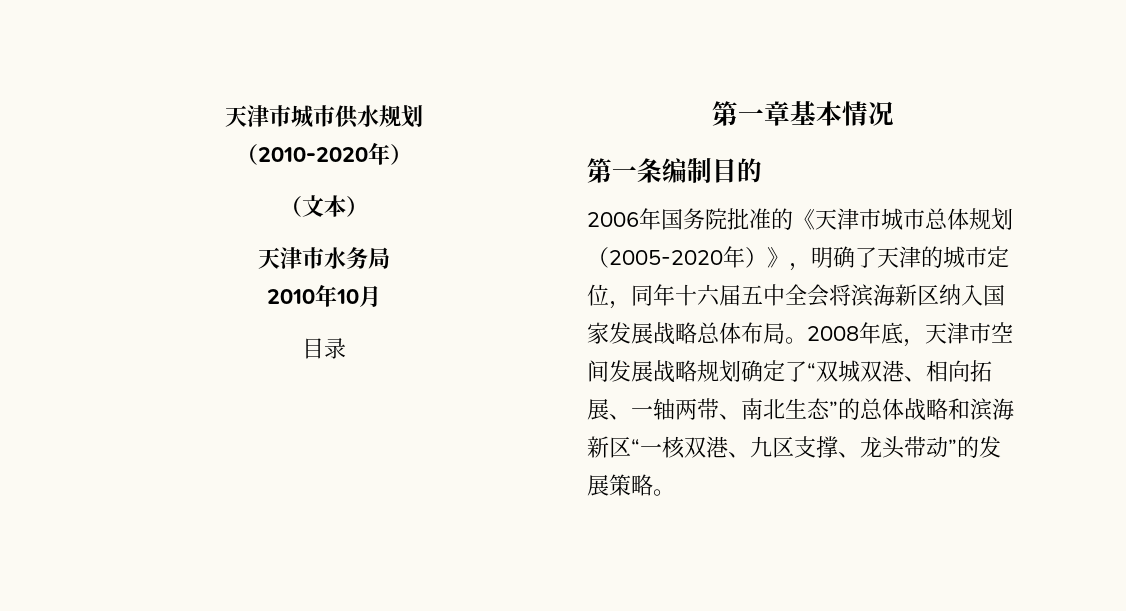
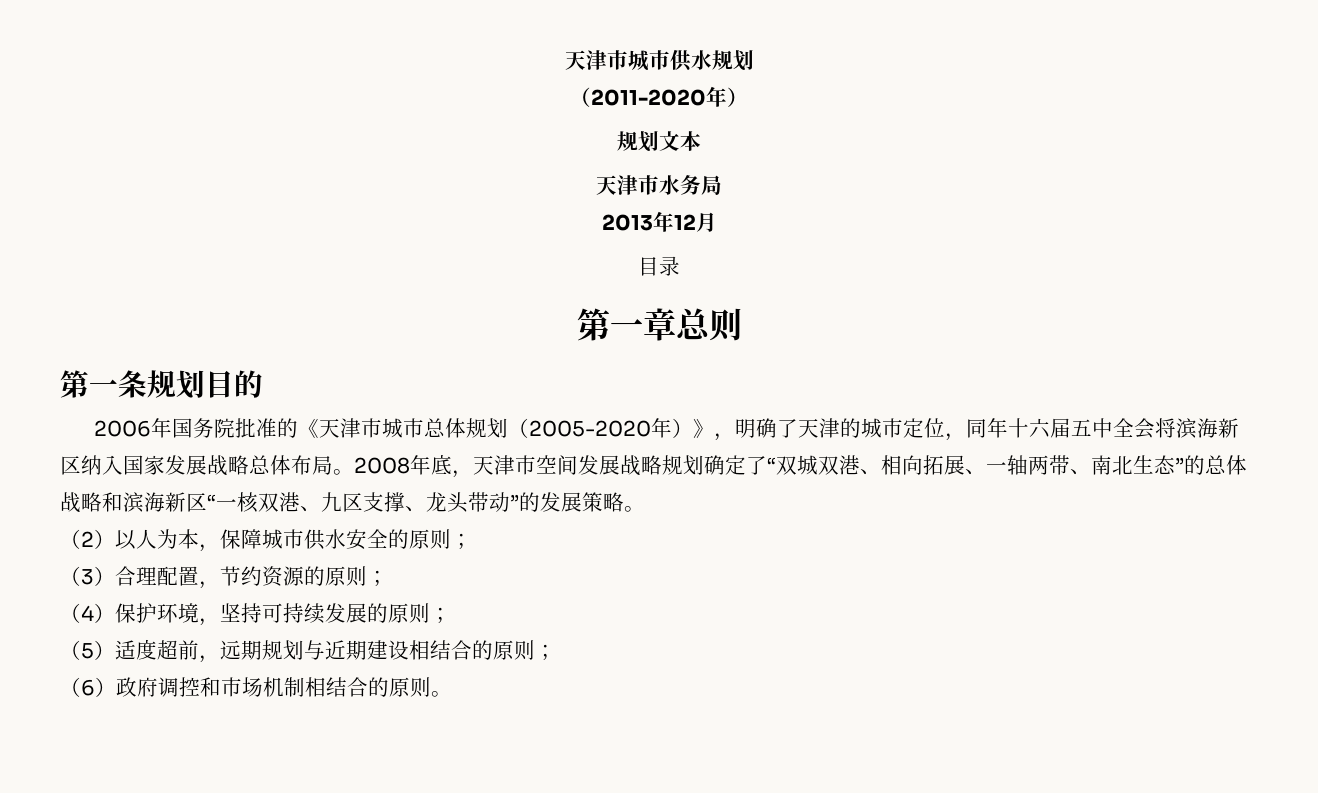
[257,147,368,162] 2010-2020 -> [591,89,706,106] 2011-2020
[279,196,302,217] （ -> [617,131,659,152] 规划
[345,196,368,217] ） -> (701, 141) none
[266,284,359,307] 2010年10 -> [601,211,696,232] 2013年12
[789,101,894,126] 基本情况 -> [675,308,742,341] 总则
[662,158,712,183] 编制 -> [147,370,205,399] 规划
(675, 492) none -> [60,529,472,552] [60,566,388,589] [60,603,451,626] [60,639,556,663] [60,677,452,697] // （2）以人为本，保障城市供水安全的原则； // （3）合理配置，节约资源的原则； // （4）保护环境，坚持可持续发展的原则； // （5）适度超前，远期规划与近期建设相结合的原则； // （6）政府调控和市场机制相结合的原则。

